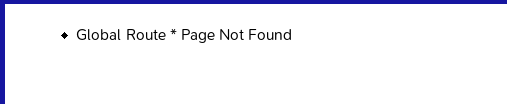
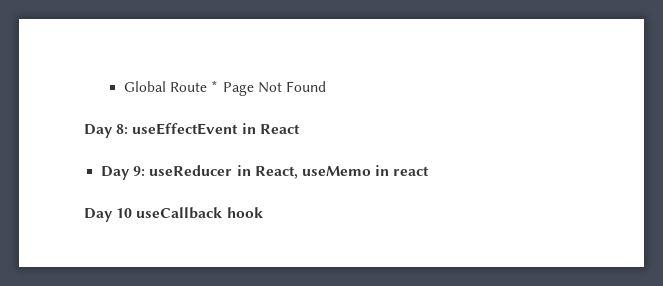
(293, 34) none -> [84,123,300,138] [101,165,430,180] [84,207,263,222] // Day 8: useEffectEvent in React // Day 9: useReducer in React, useMemo in react // Day 10 useCallback hook

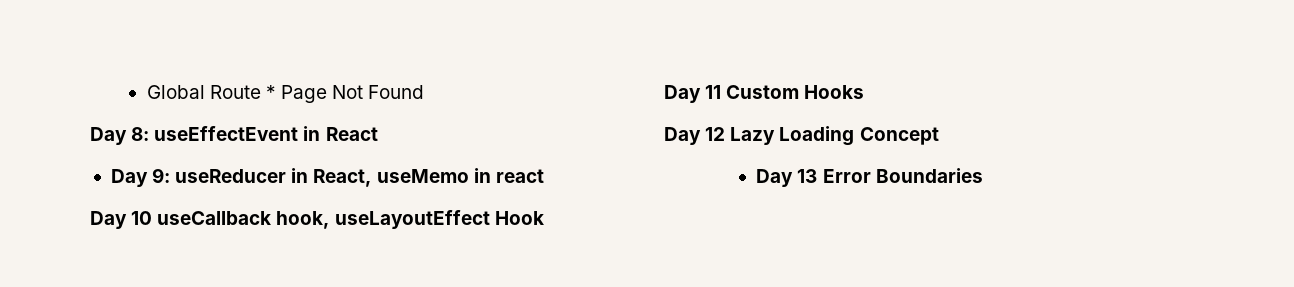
[226,207,263,218] hook -> [276,210,544,229] [664,85,865,103] [664,126,939,146] [756,168,983,187] hook, useLayoutEffect Hook // Day 11 Custom Hooks // Day 12 Lazy Loading Concept // Day 13 Error Boundaries

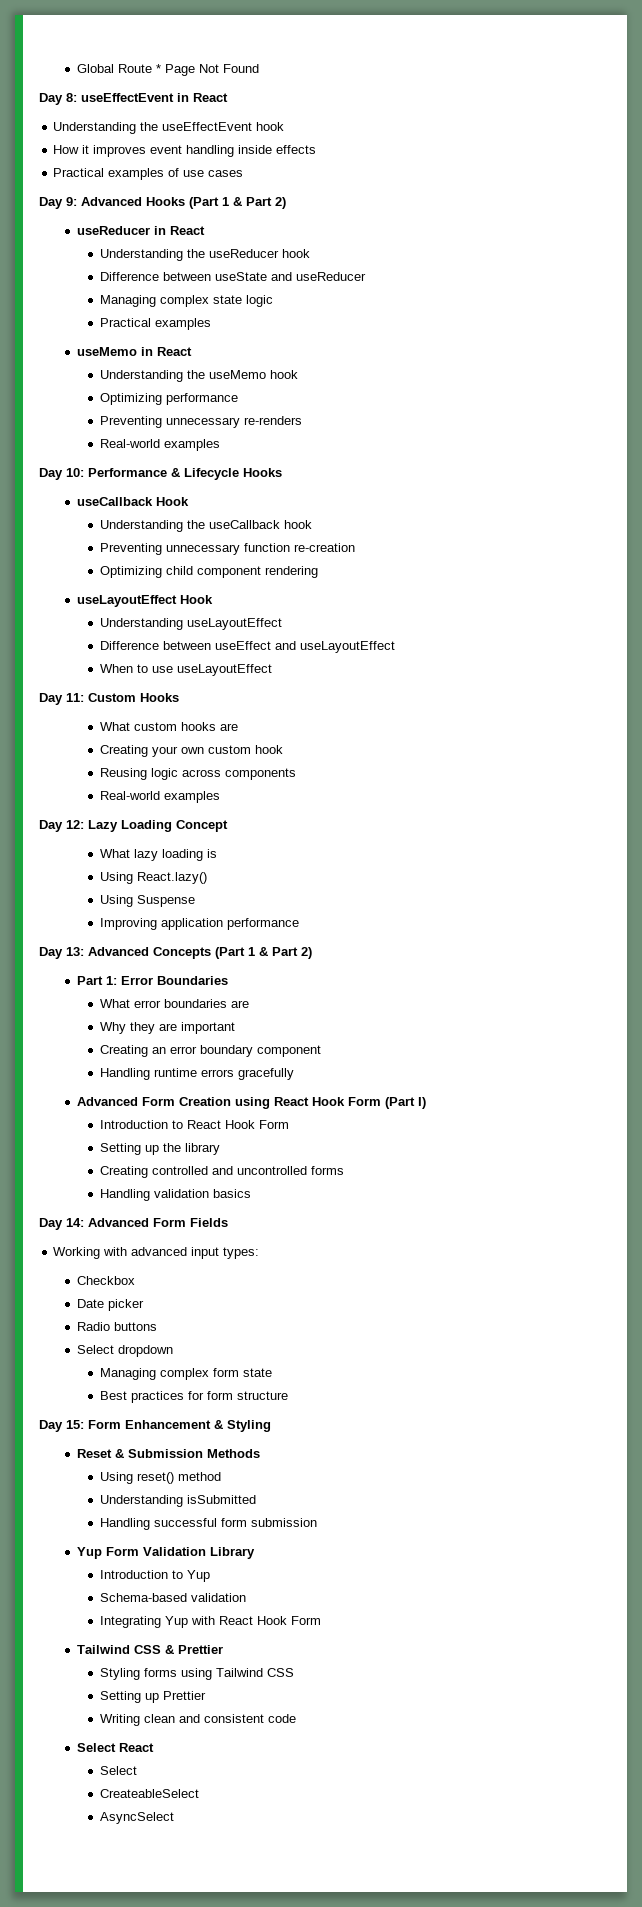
[110,168,544,187] [90,210,544,229] [664,85,722,103] Day 9: useReducer in React, useMemo in react // Day 10 useCallback hook, useLayoutEffect Hook // Day 11 -> [53,122,285,134] [53,145,317,157] [53,168,244,180] [39,197,286,209] [76,226,205,235] [99,249,310,261] [99,272,366,281] [99,295,273,307] [99,318,211,330] [76,347,192,356] [99,370,298,382] [99,393,238,405] [99,416,302,428] [99,439,220,451] [39,468,282,480] [76,497,189,506] [99,520,312,532] [99,543,355,555] [99,566,318,578] [76,595,213,607] [99,618,282,630] [99,641,395,653] [99,664,272,676] [39,693,84,705] Understanding the useEffectEvent hook // How it improves event handling inside effects // Practical examples of use cases // Day 9: Advanced Hooks (Part 1 & Part 2) // useReducer in React // Understanding the useReducer hook // Difference between useState and useReducer // Managing complex state logic // Practical examples // useMemo in React // Understanding the useMemo hook // Optimizing performance // Preventing unnecessary re-renders // Real-world examples // Day 10: Performance & Lifecycle Hooks // useCallback Hook // Understanding the useCallback hook // Preventing unnecessary function re-creation // Optimizing child component rendering // useLayoutEffect Hook // Understanding useLayoutEffect // Difference between useEffect and useLayoutEffect // When to use useLayoutEffect // Day 11:
[664,127,726,145] // Day 12 -> [99,722,238,731] [99,745,283,757] [99,768,296,780] [99,791,220,803] [39,820,84,832] // What custom hooks are // Creating your own custom hook // Reusing logic across components // Real-world examples // Day 12:
[756,168,983,187] Day 13 Error Boundaries -> [99,849,217,861] [99,872,207,884] [99,895,195,907] [99,918,299,930] [39,947,312,959] [76,976,228,985] [99,999,249,1008] [99,1022,235,1034] [99,1045,321,1057] [99,1068,294,1080] [76,1097,426,1109] [99,1120,289,1129] [99,1143,220,1155] [99,1166,344,1178] [99,1189,251,1201] [39,1218,228,1230] [53,1247,260,1259] [76,1276,135,1285] [76,1299,144,1311] [76,1322,157,1331] [76,1345,173,1357] [99,1368,272,1380] [99,1391,288,1403] [39,1420,271,1432] [76,1449,260,1458] [99,1472,221,1484] [99,1495,256,1507] [99,1518,317,1530] [76,1547,255,1559] [99,1570,210,1582] [99,1593,246,1602] [99,1616,321,1628] [76,1645,223,1654] [99,1668,294,1680] [99,1691,206,1703] [99,1714,296,1726] [76,1743,154,1752] [99,1766,137,1775] [99,1789,199,1798] [99,1812,174,1824] What lazy loading is // Using React.lazy() // Using Suspense // Improving application performance // Day 13: Advanced Concepts (Part 1 & Part 2) // Part 1: Error Boundaries // What error boundaries are // Why they are important // Creating an error boundary component // Handling runtime errors gracefully // Advanced Form Creation using React Hook Form (Part I) // Introduction to React Hook Form // Setting up the library // Creating controlled and uncontrolled forms // Handling validation basics // Day 14: Advanced Form Fields // Working with advanced input types: // Checkbox // Date picker // Radio buttons // Select dropdown // Managing complex form state // Best practices for form structure // Day 15: Form Enhancement & Styling // Reset & Submission Methods // Using reset() method // Understanding isSubmitted // Handling successful form submission // Yup Form Validation Library // Introduction to Yup // Schema-based validation // Integrating Yup with React Hook Form // Tailwind CSS & Prettier // Styling forms using Tailwind CSS // Setting up Prettier // Writing clean and consistent code // Select React // Select // CreateableSelect // AsyncSelect

